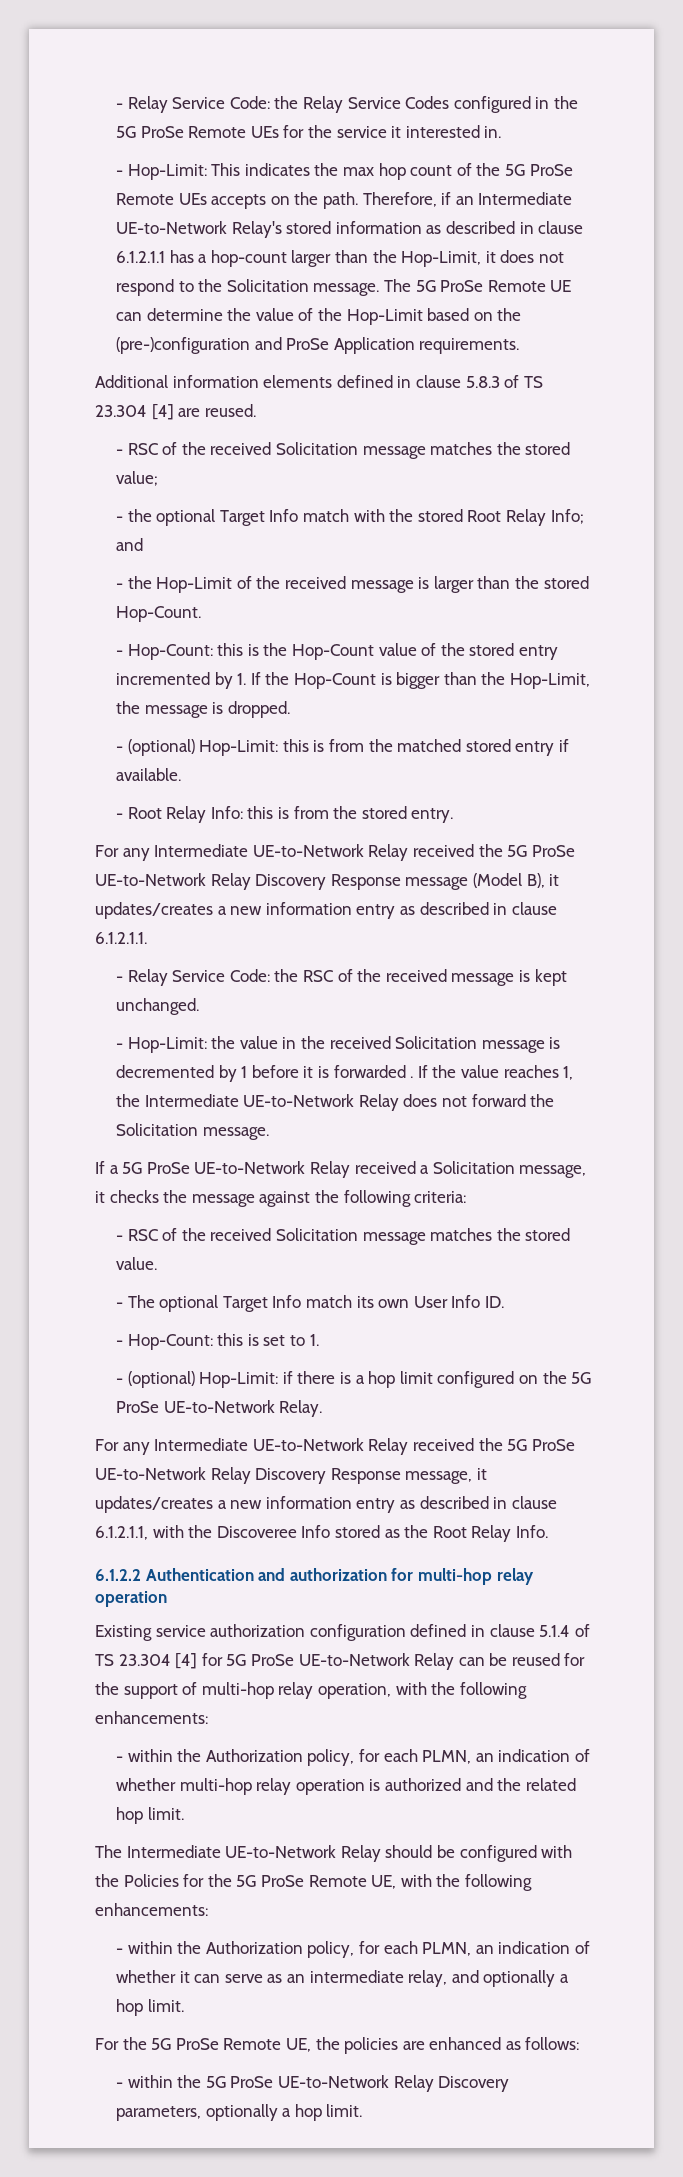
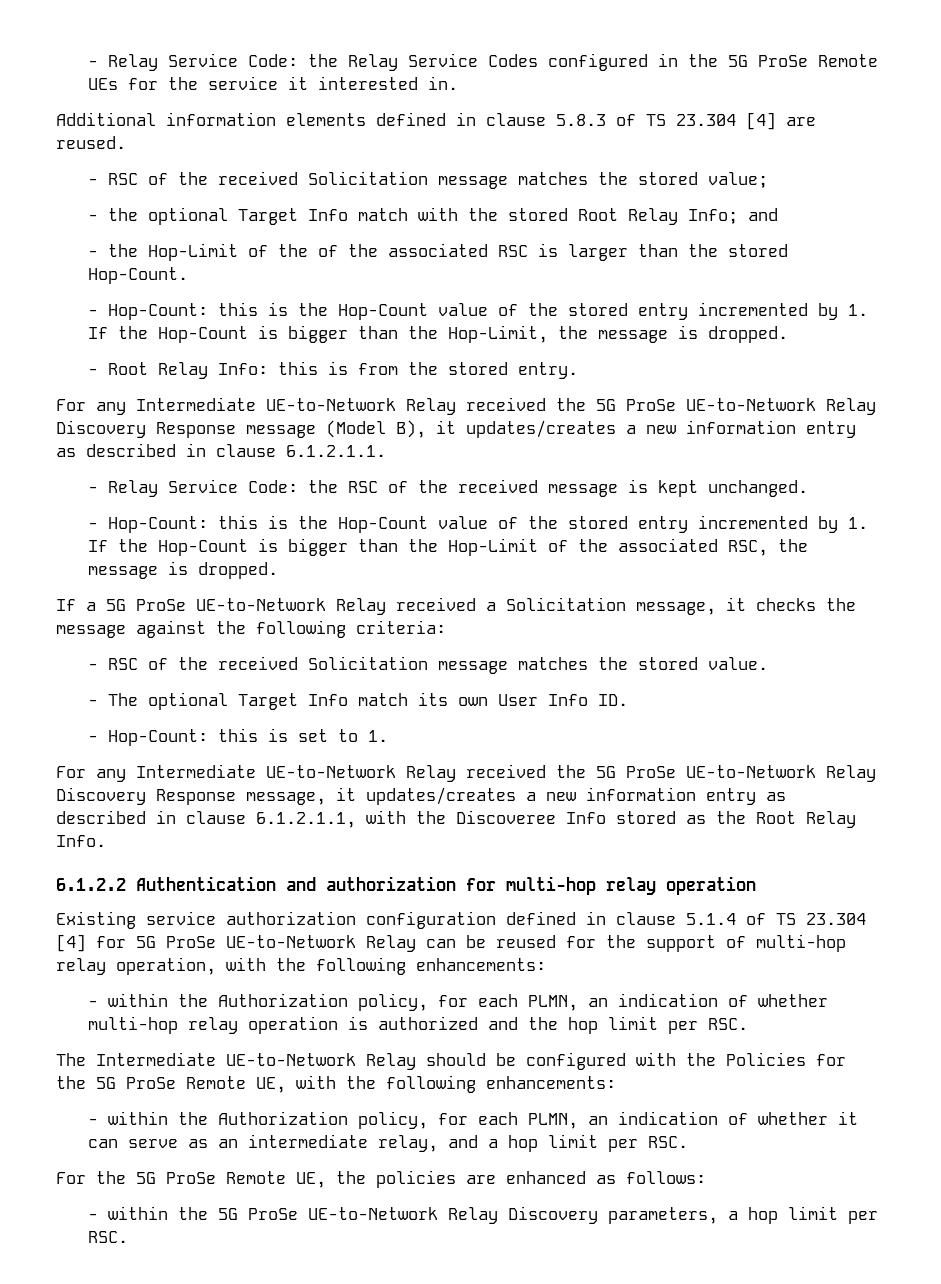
[116,163,573,180] [116,192,573,209] [116,221,584,238] [116,250,564,267] [116,279,572,296] [116,308,522,325] [116,337,520,354] // - Hop-Limit: This indicates the max hop count of the 5G ProSe Remote UEs accepts on the path. Therefore, if an Intermediate UE-to-Network Relay's stored information as described in clause 6.1.2.1.1 has a hop-count larger than the Hop-Limit, it does not respond to the Solicitation message. The 5G ProSe Remote UE can determine the value of the Hop-Limit based on the (pre-)configuration and ProSe Application requirements. -> (458, 83) none
[284,576,414,593] received message -> [317,243,528,257] of the associated RSC
[116,739,569,756] [116,768,182,781] // - (optional) Hop-Limit: this is from the matched stored entry if available. -> (788, 334) none
[127,1036,561,1053] [116,1065,574,1082] [116,1094,555,1111] [116,1123,269,1140] Hop-Limit: the value in the received Solicitation message is decremented by 1 before it is forwarded . If the value reaches 1, the Intermediate UE-to-Network Relay does not forward the Solicitation message. -> [107,515,868,533] [87,538,808,556] [87,561,278,579] Hop-Count: this is the Hop-Count value of the stored entry incremented by 1. If the Hop-Count is bigger than the Hop-Limit of the associated RSC, the message is dropped.
[116,1371,592,1388] [116,1400,323,1417] // - (optional) Hop-Limit: if there is a hop limit configured on the 5G ProSe UE-to-Network Relay. -> (388, 736) none
[525,1778,576,1791] [116,1807,184,1824] related hop limit. -> [567,1016,748,1034] hop limit per RSC.
[483,1970,569,1987] [116,1999,184,2016] optionally a hop limit. -> [487,1134,688,1152] a hop limit per RSC.
[205,2104,363,2121] optionally a hop limit. -> [727,1206,878,1224] [87,1231,128,1243] a hop limit per RSC.

